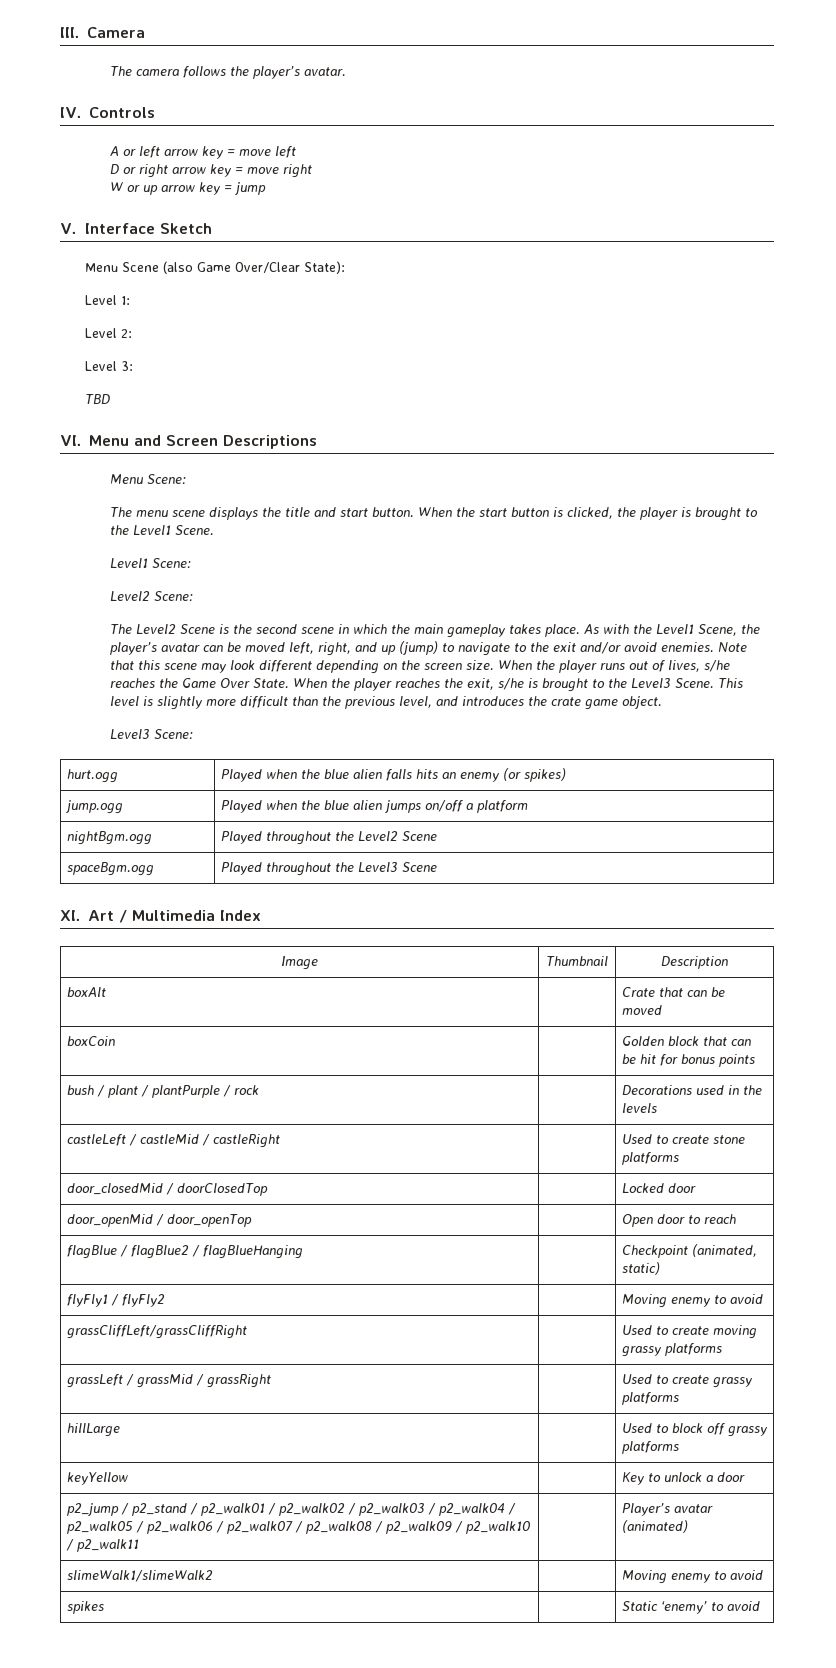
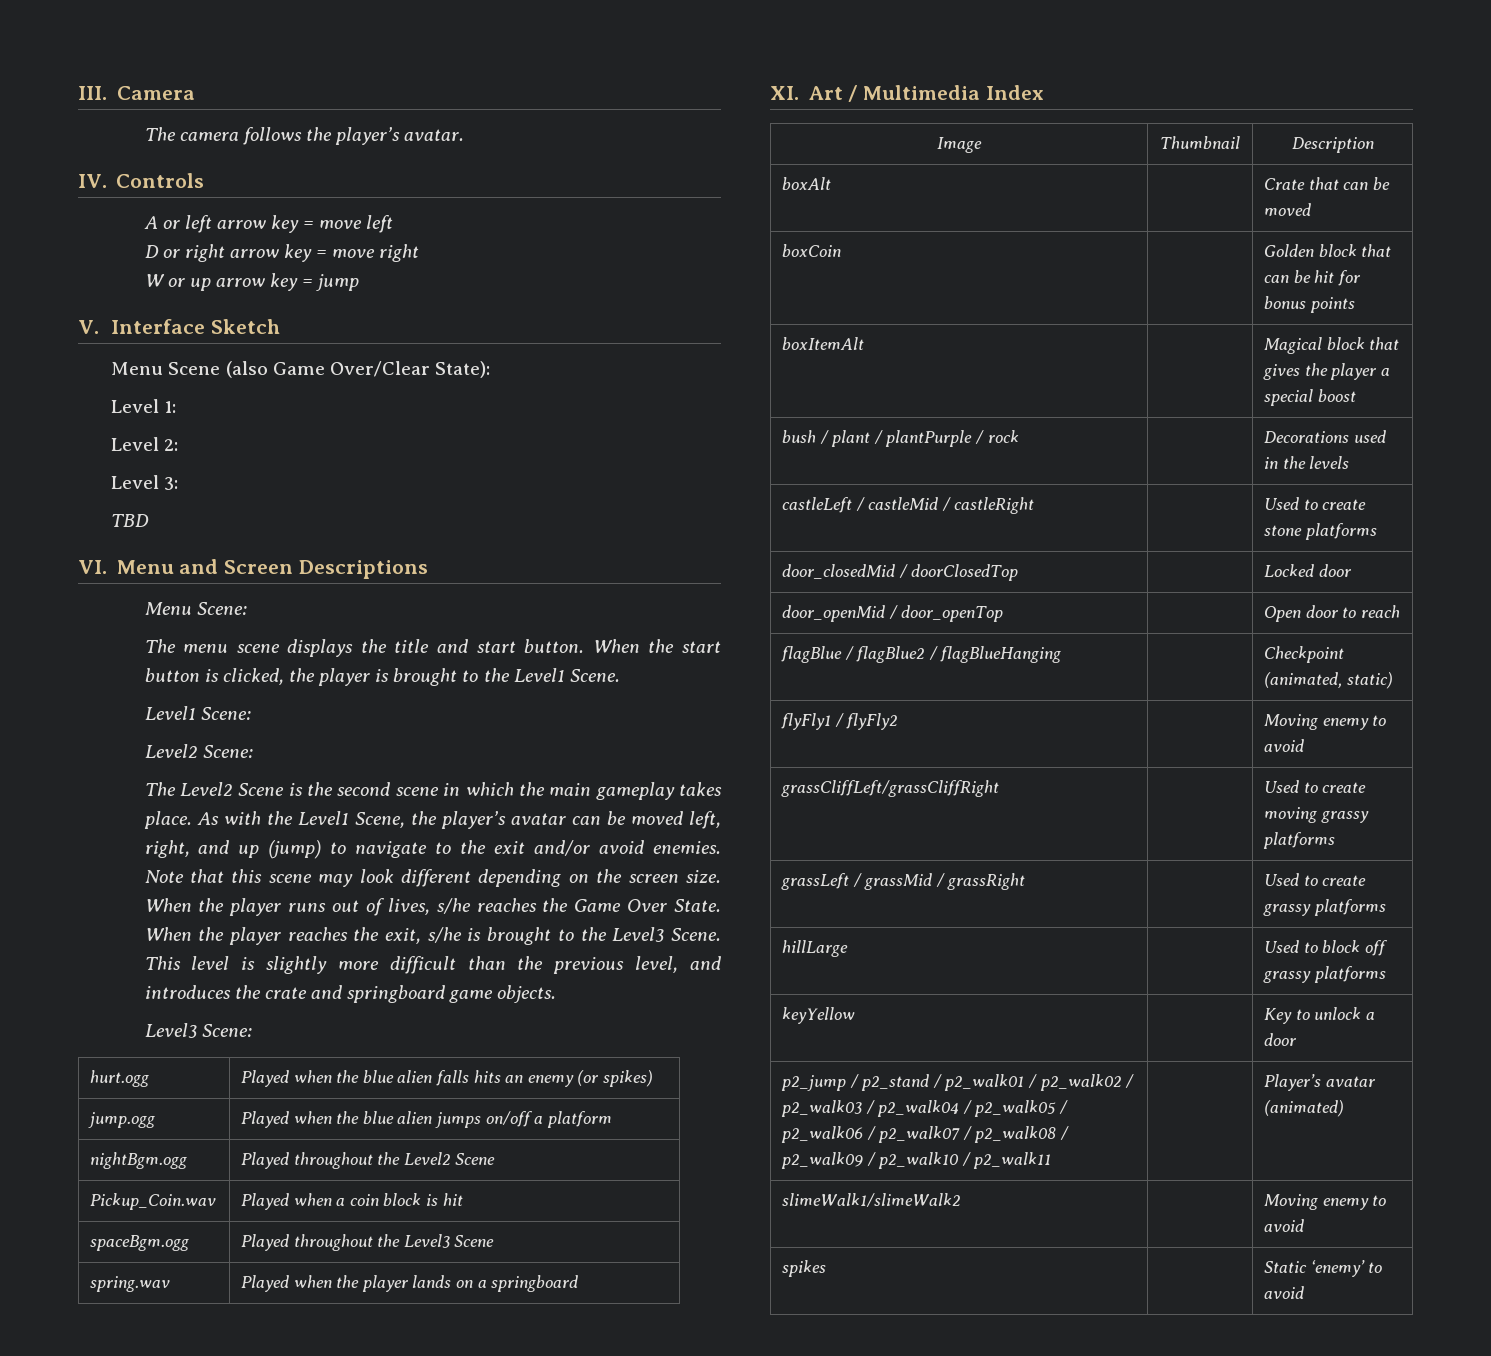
[585,696,663,710] game object. -> [310,985,557,1003] and springboard game objects.
(437, 836) none -> [90,1193,217,1210] [241,1193,463,1210] // Pickup_Coin.wav | Played when a coin block is hit
(437, 867) none -> [90,1276,171,1292] [241,1275,579,1292] // spring.wav | Played when the player lands on a springboard
(755, 1060) none -> [782,337,865,350] [1264,337,1400,354] [1263,363,1390,380] [1264,389,1356,406] // boxItemAlt | | Magical block that gives the player a special boost

